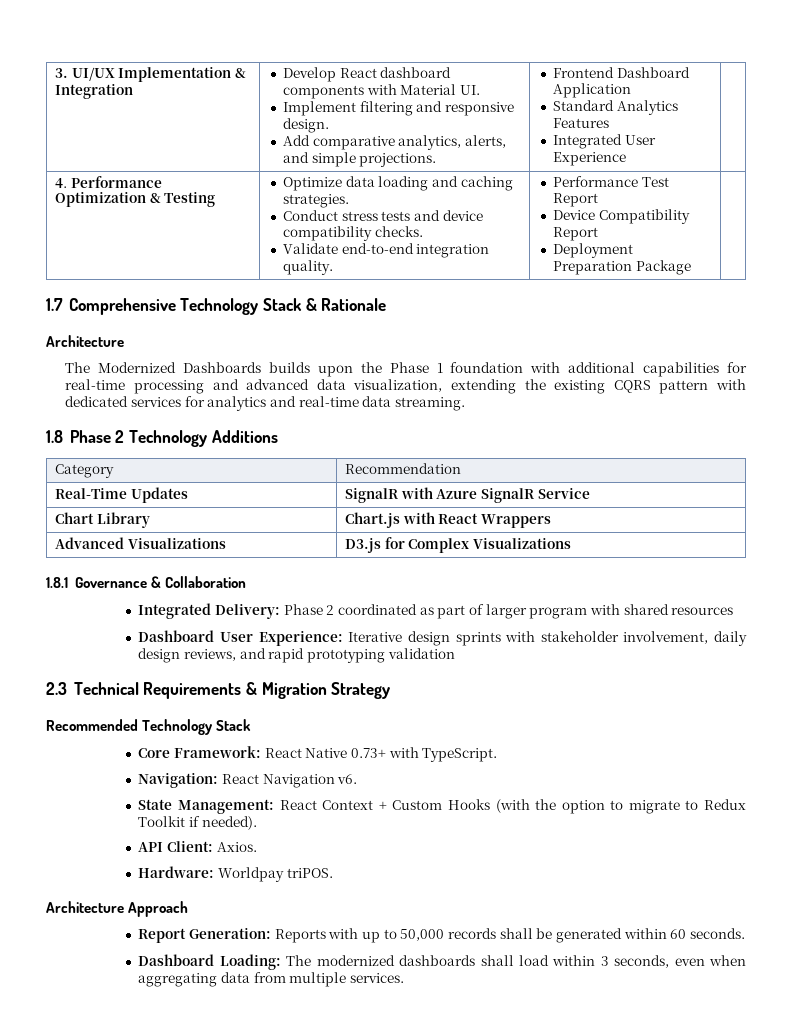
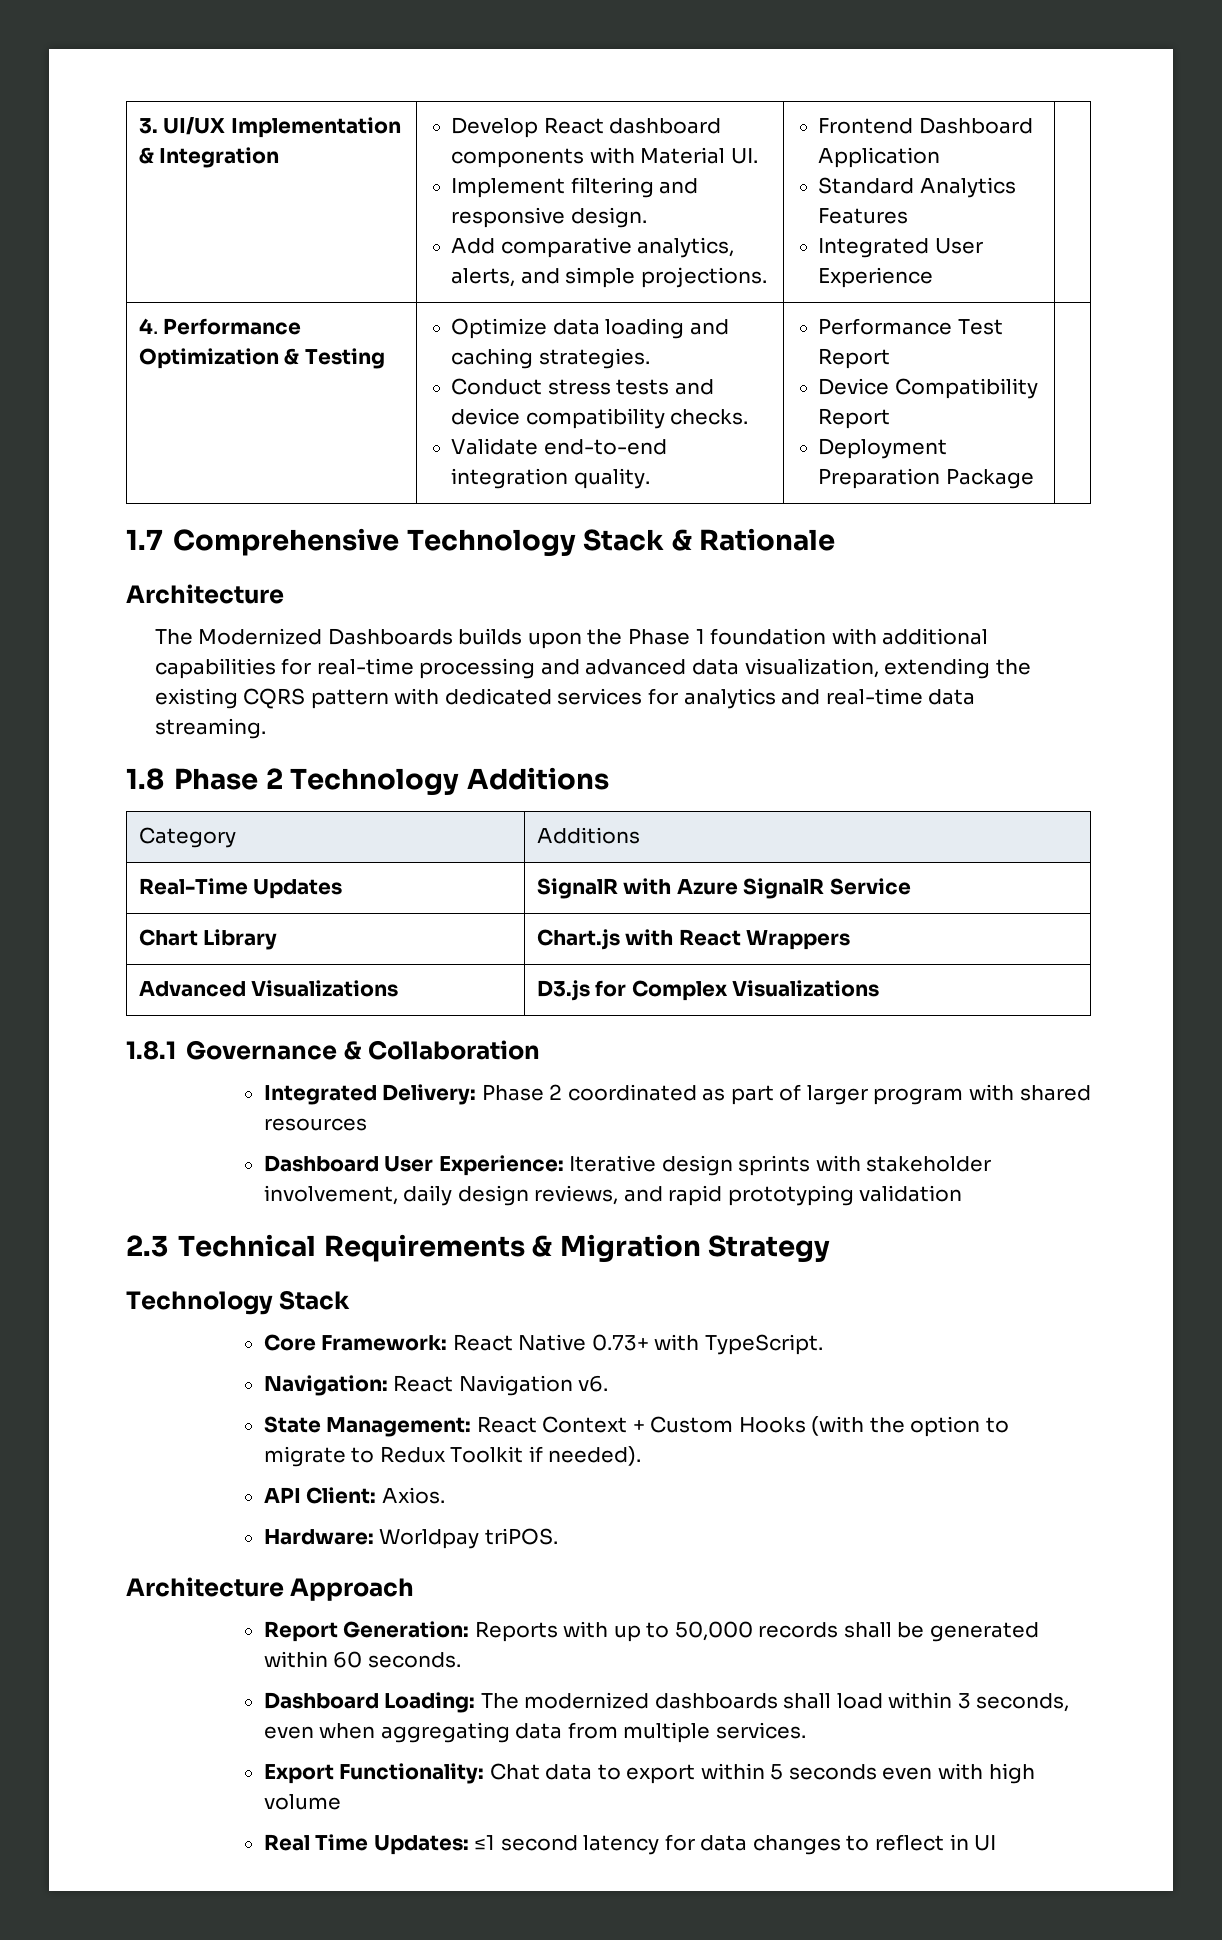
[345,463,462,474] Recommendation -> [536,827,640,844] Additions
[46,719,138,731] Recommended -> (830, 1248) none
(405, 978) none -> [263,1763,1035,1784] [263,1794,341,1810] [263,1834,997,1855] // Export Functionality: Chat data to export within 5 seconds even with high volume // Real Time Updates: ≤1 second latency for data changes to reflect in UI

